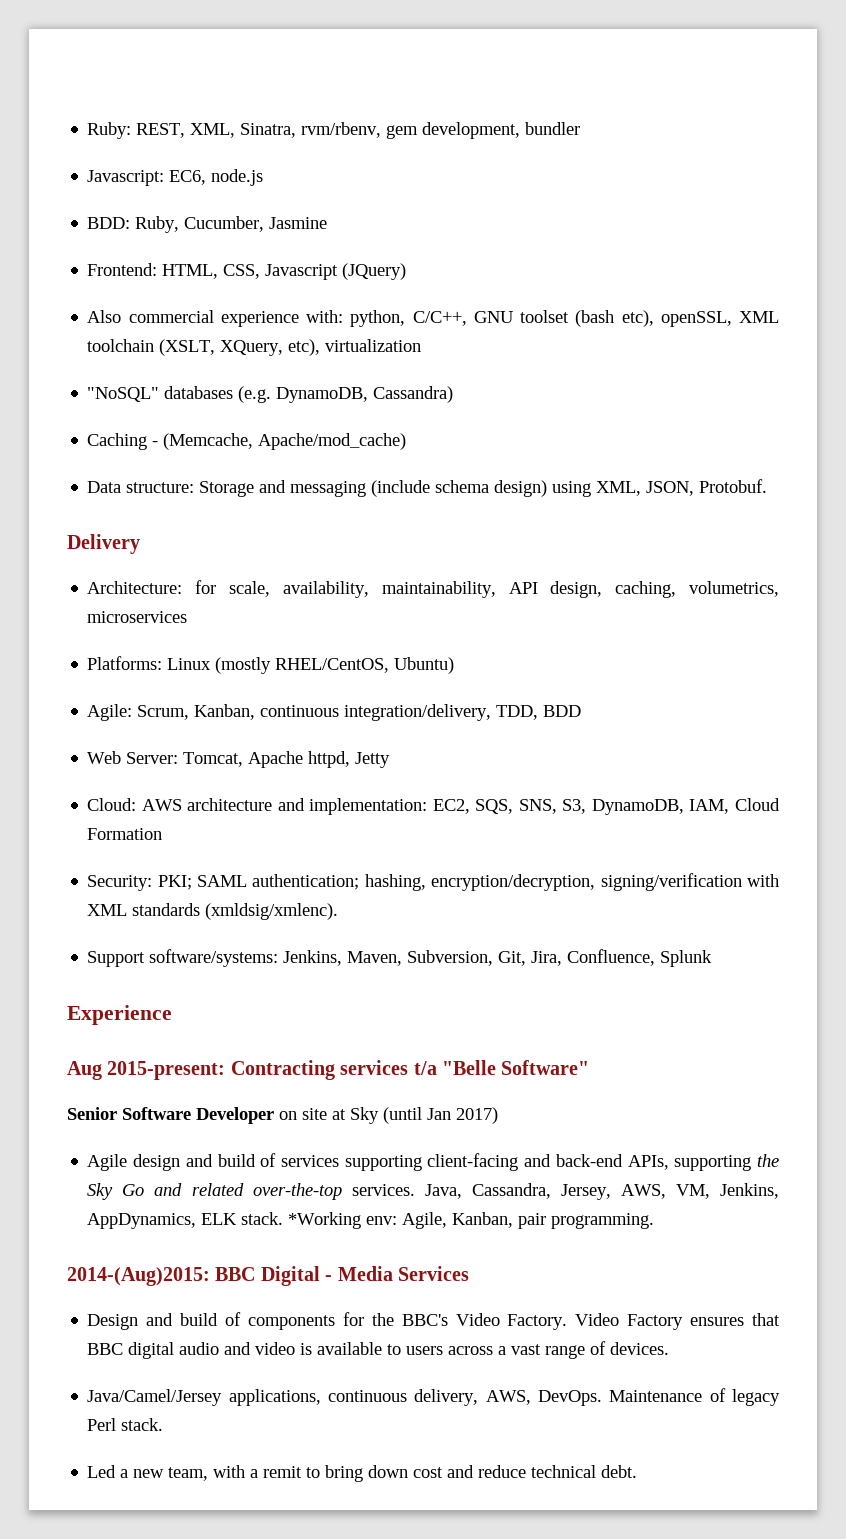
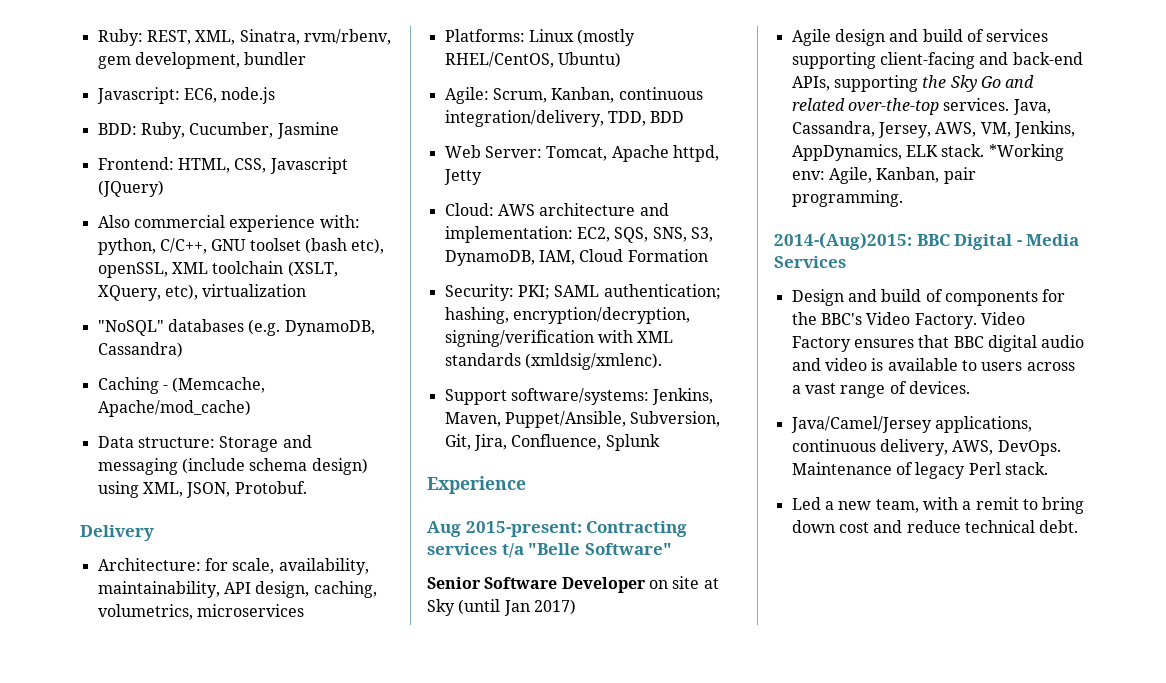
(403, 958) none -> [504,411,626,428] Puppet/Ansible,

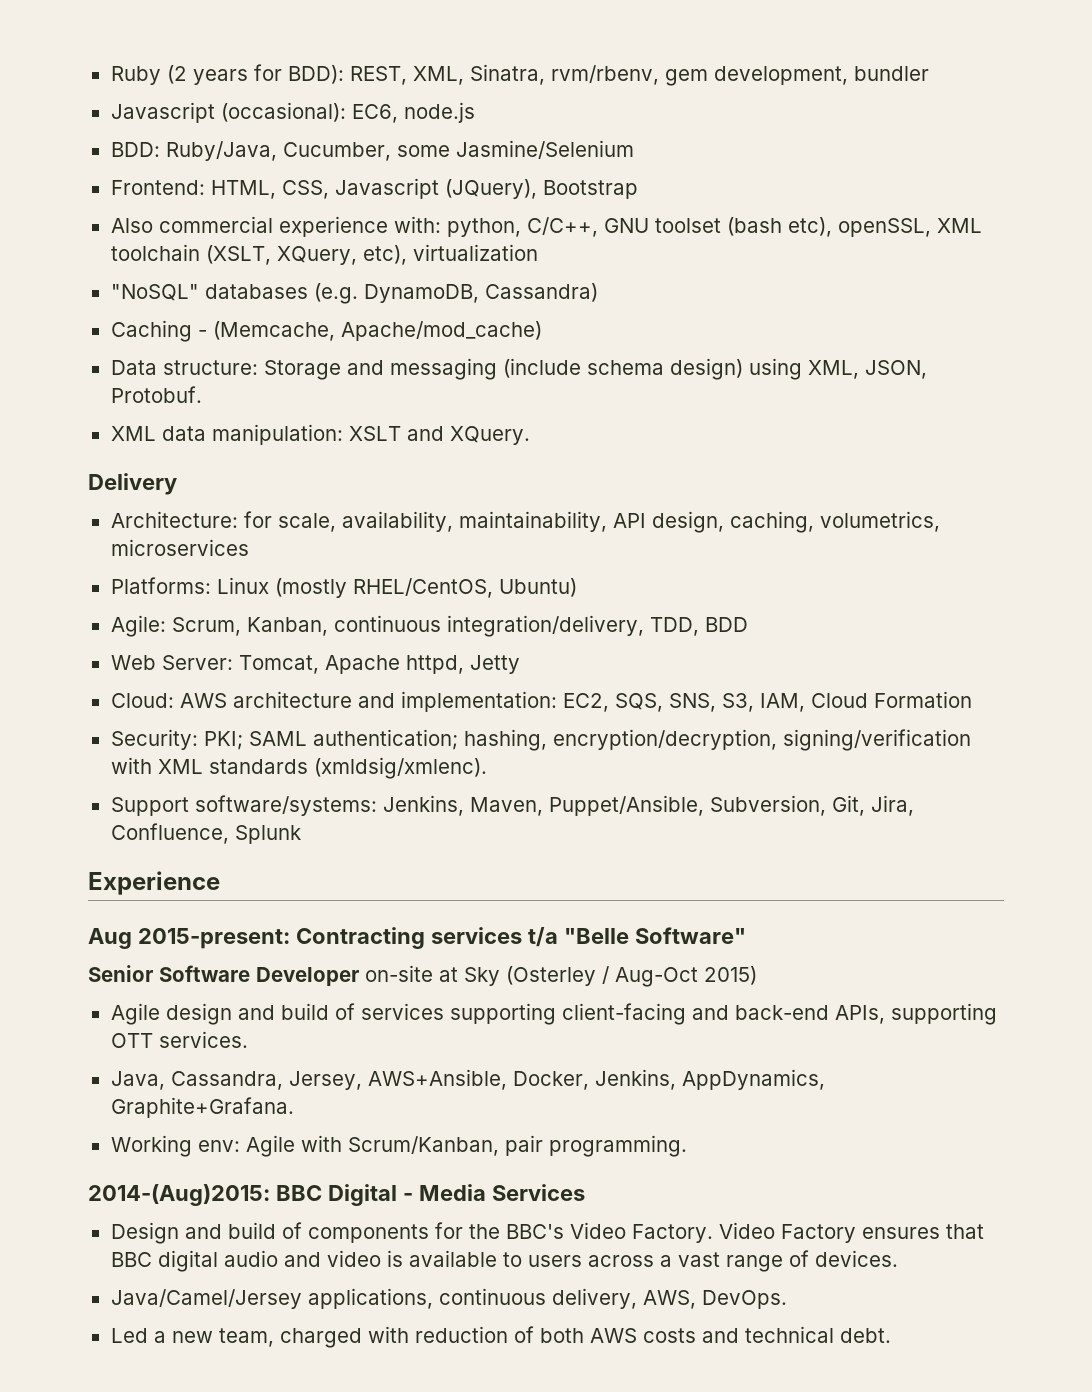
[97,29,143,46] Ruby: -> [110,64,344,85] Ruby (2 years for BDD):
[96,87,180,104] Javascript: -> [110,102,346,123] Javascript (occasional):
[140,122,339,139] Ruby, Cucumber, Jasmine -> [165,140,634,161] Ruby/Java, Cucumber, some Jasmine/Selenium
[97,180,164,197] (JQuery) -> [444,179,638,199] (JQuery), Bootstrap
(307, 487) none -> [110,424,530,445] // XML data manipulation: XSLT and XQuery.
[444,250,535,266] DynamoDB, -> (754, 702) none
[648,576,719,589] [427,599,576,616] on site at Sky (until Jan 2017) -> [365,965,757,987] on-site at Sky (Osterley / Aug-Oct 2015)
[922,75,1035,92] [791,98,939,115] the Sky Go and related over-the-top -> [110,1033,153,1048] OTT
(1010, 104) none -> (248, 1039) //
[935,121,1075,138] [791,144,1064,161] [791,167,940,184] AWS, VM, Jenkins, AppDynamics, ELK stack. *Working env: Agile, Kanban, -> [367,1069,825,1090] [110,1097,294,1118] [110,1135,499,1157] AWS+Ansible, Docker, Jenkins, AppDynamics, Graphite+Grafana. // Working env: Agile with Scrum/Kanban,
[791,462,1048,479] Maintenance of legacy Perl stack. -> (787, 1299) none
[922,497,1085,514] [791,520,961,533] with a remit to bring down cost and reduce -> [279,1326,739,1348] charged with reduction of both AWS costs and

